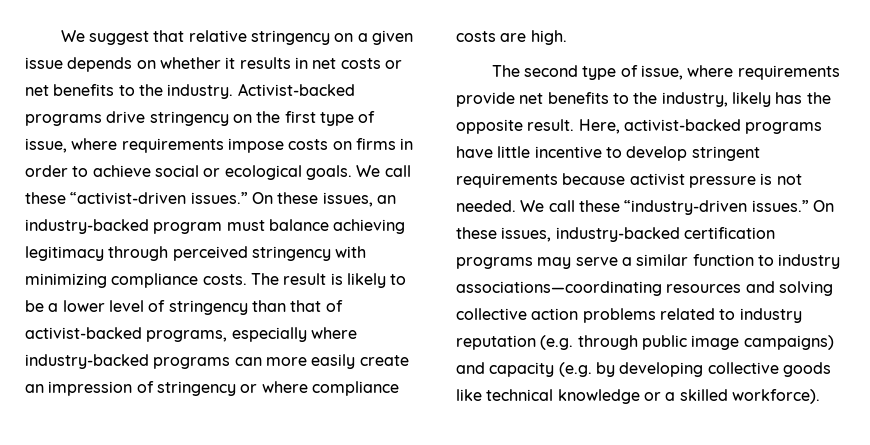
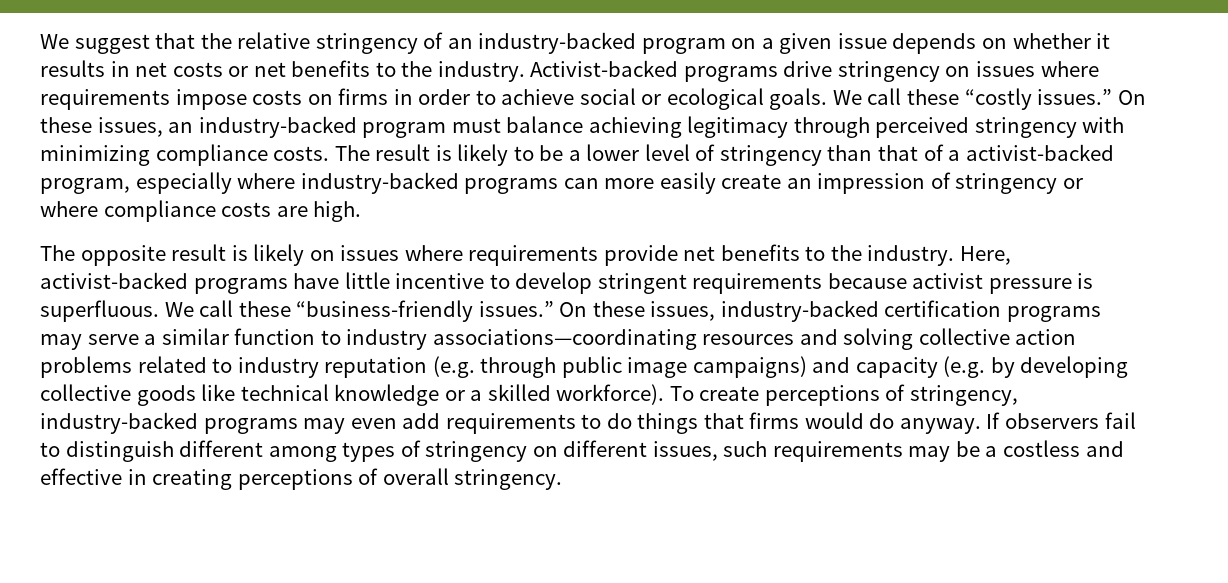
(185, 36) none -> [200,33,232,49] the
(331, 37) none -> [423,32,726,54] of an industry-backed program
[256,111,376,126] [25,138,67,153] the first type of issue, -> [976,61,1036,77] issues
[70,192,187,204] “activist-driven -> [964,88,1032,110] “costly
[25,327,228,342] activist-backed programs, -> [948,144,1114,161] [40,178,130,194] a activist-backed program,
[524,65,684,80] second type of issue, -> [80,244,400,266] opposite result is likely on issues
[661,92,831,107] [456,119,575,134] industry, likely has the opposite result. -> [867,245,955,266] industry.
[776,174,802,185] [456,200,748,215] not needed. We call these “industry-driven -> [40,300,474,322] superfluous. We call these “business-friendly
(820, 396) none -> [669,384,1018,406] [40,412,1136,434] [40,440,1124,462] [40,468,563,490] To create perceptions of stringency, industry-backed programs may even add requirements to do things that firms would do anyway. If observers fail to distinguish different among types of stringency on different issues, such requirements may be a costless and effective in creating perceptions of overall stringency.

